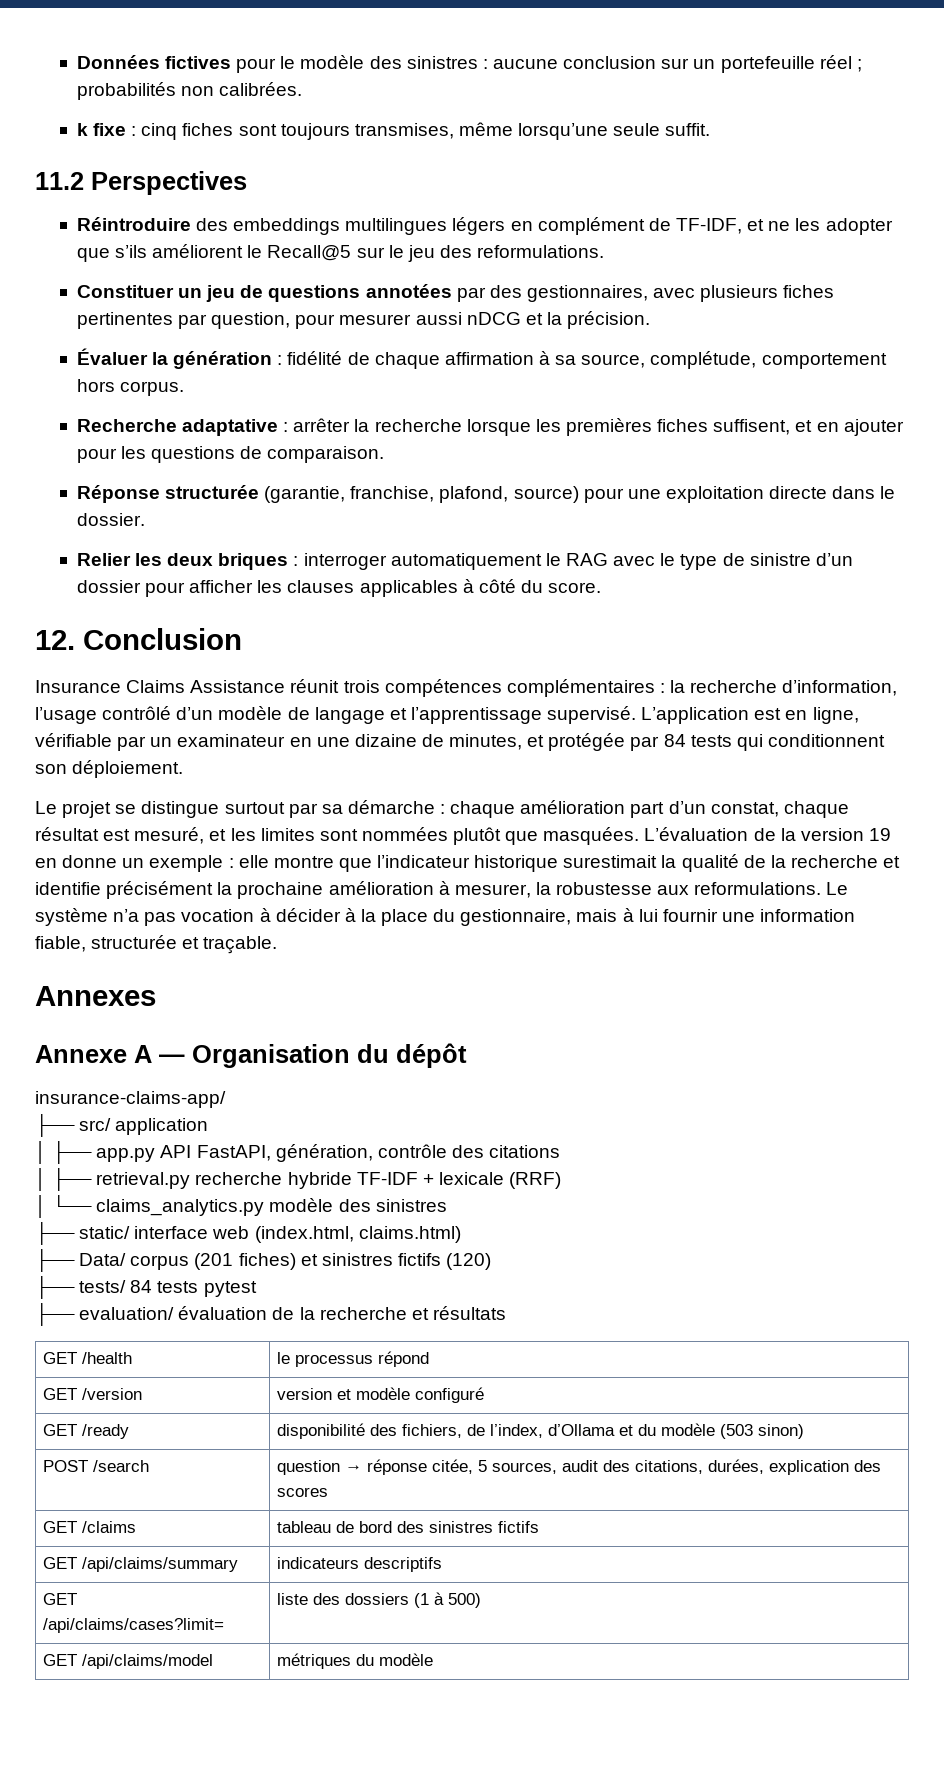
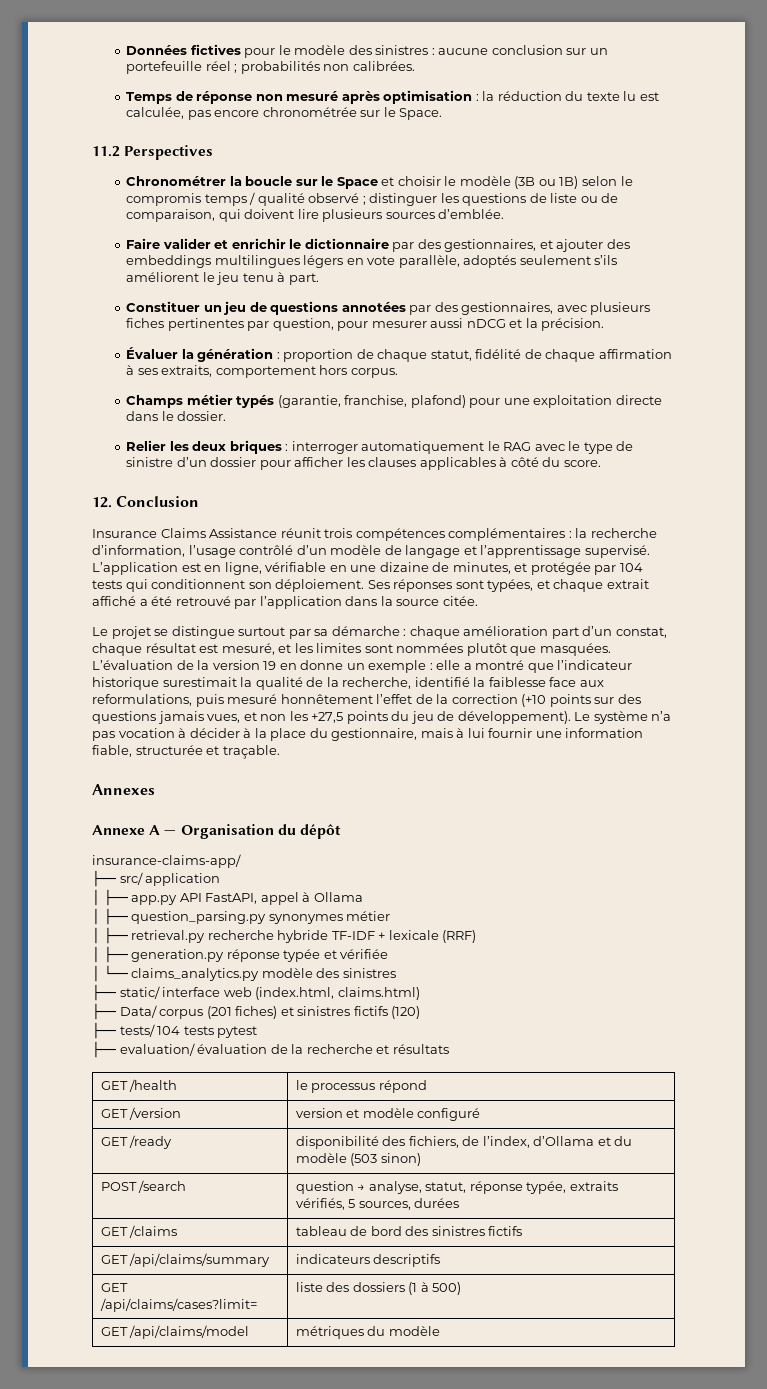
[76,122,711,140] [35,171,247,195] [76,217,191,231] k fixe : cinq fiches sont toujours transmises, même lorsqu’une seule suffit. // 11.2 Perspectives // Réintroduire -> [126,90,659,104] [126,107,443,120] [92,145,214,160] [126,176,633,189] [126,192,619,206] [126,209,505,222] [126,238,604,252] Temps de réponse non mesuré après optimisation : la réduction du texte lu est calculée, pas encore chronométrée sur le Space. // 11.2 Perspectives // Chronométrer la boucle sur le Space et choisir le modèle (3B ou 1B) selon le compromis temps / qualité observé ; distinguer les questions de liste ou de comparaison, qui doivent lire plusieurs sources d’emblée. // Faire valider et enrichir le dictionnaire par des gestionnaires, et ajouter
[537,217,893,235] [76,244,605,262] complément de TF-IDF, et ne les adopter que s’ils améliorent le Recall@5 sur le jeu des reformulations. -> [367,255,618,268] [126,272,319,285] vote parallèle, adoptés seulement s’ils améliorent le jeu tenu à part.
(283, 360) none -> [283,349,472,362] proportion de chaque statut,
[555,351,757,369] sa source, complétude, -> [137,365,213,377] ses extraits,
[76,418,904,436] [76,446,385,463] [76,485,579,503] Recherche adaptative : arrêter la recherche lorsque les premières fiches suffisent, et en ajouter pour les questions de comparaison. // Réponse structurée (garantie, franchise, plafond, source) -> [126,394,466,408] Champs métier typés (garantie, franchise, plafond)
[117,734,286,751] par un examinateur -> (327, 567) none
[663,734,686,747] 84 -> [619,563,643,572] 104
(184, 769) none -> [367,579,649,592] [92,596,478,609] Ses réponses sont typées, et chaque extrait affiché a été retrouvé par l’application dans la source citée.
[273,856,334,868] montre -> [463,660,525,670] a montré
[790,855,901,868] [35,881,822,899] recherche et identifie précisément la prochaine amélioration à mesurer, la robustesse aux reformulations. -> [342,677,604,689] [92,694,641,707] [92,711,571,724] recherche, identifié la faiblesse face aux reformulations, puis mesuré honnêtement l’effet de la correction (+10 points sur des questions jamais vues, et non les +27,5 points du jeu de développement).
[275,1144,561,1162] génération, contrôle des citations -> [260,892,363,905] [92,908,391,925] appel à Ollama // │ ├── question_parsing.py synonymes métier
(562, 1180) none -> [92,946,389,963] // │ ├── generation.py réponse typée et vérifiée
[130,1280,153,1293] 84 -> [157,1026,181,1035] 104
[367,1459,882,1475] [277,1487,329,1497] réponse citée, 5 sources, audit des citations, durées, explication des scores -> [368,1181,618,1194] [295,1198,460,1210] analyse, statut, réponse typée, extraits vérifiés, 5 sources, durées

